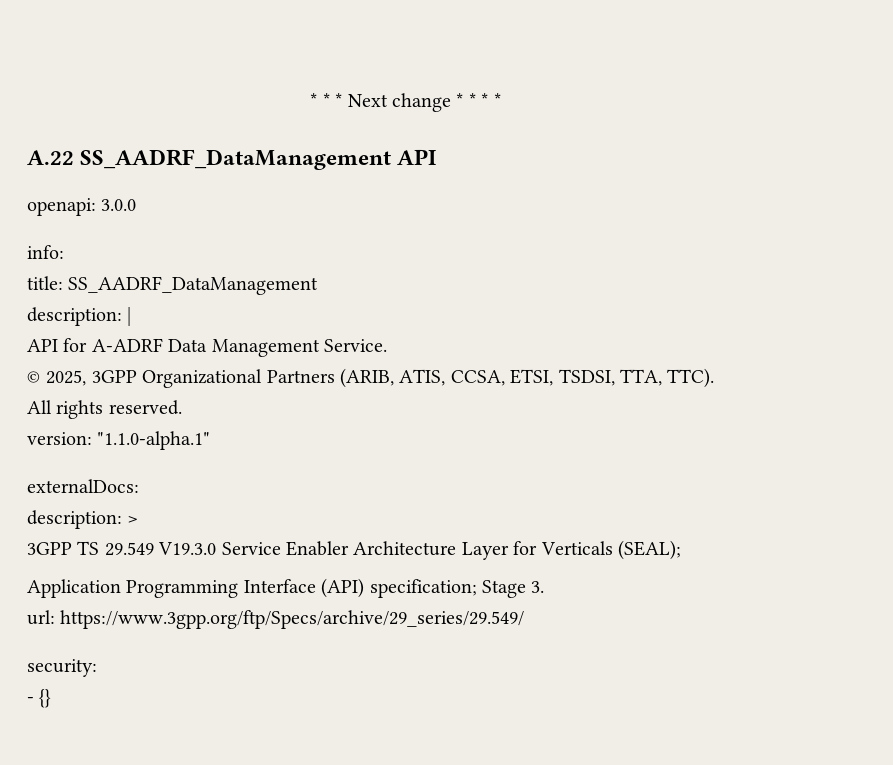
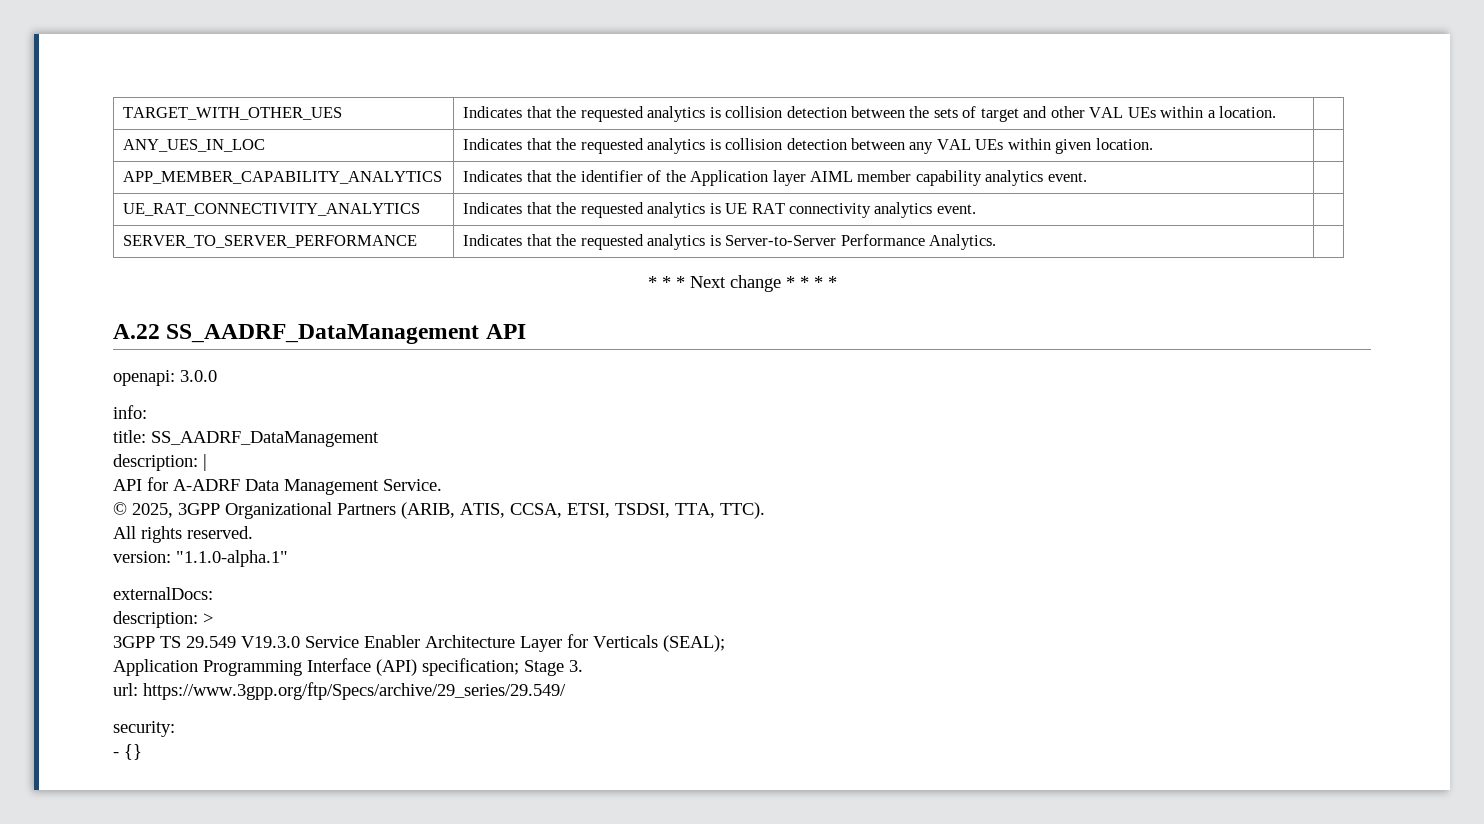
(310, 100) none -> [123,107,343,120] [463,106,1277,122] [123,139,266,152] [463,138,1153,154] [123,171,443,184] [463,170,1087,186] [123,203,421,216] [463,202,976,218] [123,235,418,248] [463,234,997,250] TARGET_WITH_OTHER_UES | Indicates that the requested analytics is collision detection between the sets of target and other VAL UEs within a location. | // ANY_UES_IN_LOC | Indicates that the requested analytics is collision detection between any VAL UEs within given location. | // APP_MEMBER_CAPABILITY_ANALYTICS | Indicates that the identifier of the Application layer AIML member capability analytics event. | // UE_RAT_CONNECTIVITY_ANALYTICS | Indicates that the requested analytics is UE RAT connectivity analytics event. | // SERVER_TO_SERVER_PERFORMANCE | Indicates that the requested analytics is Server-to-Server Performance Analytics. | //

